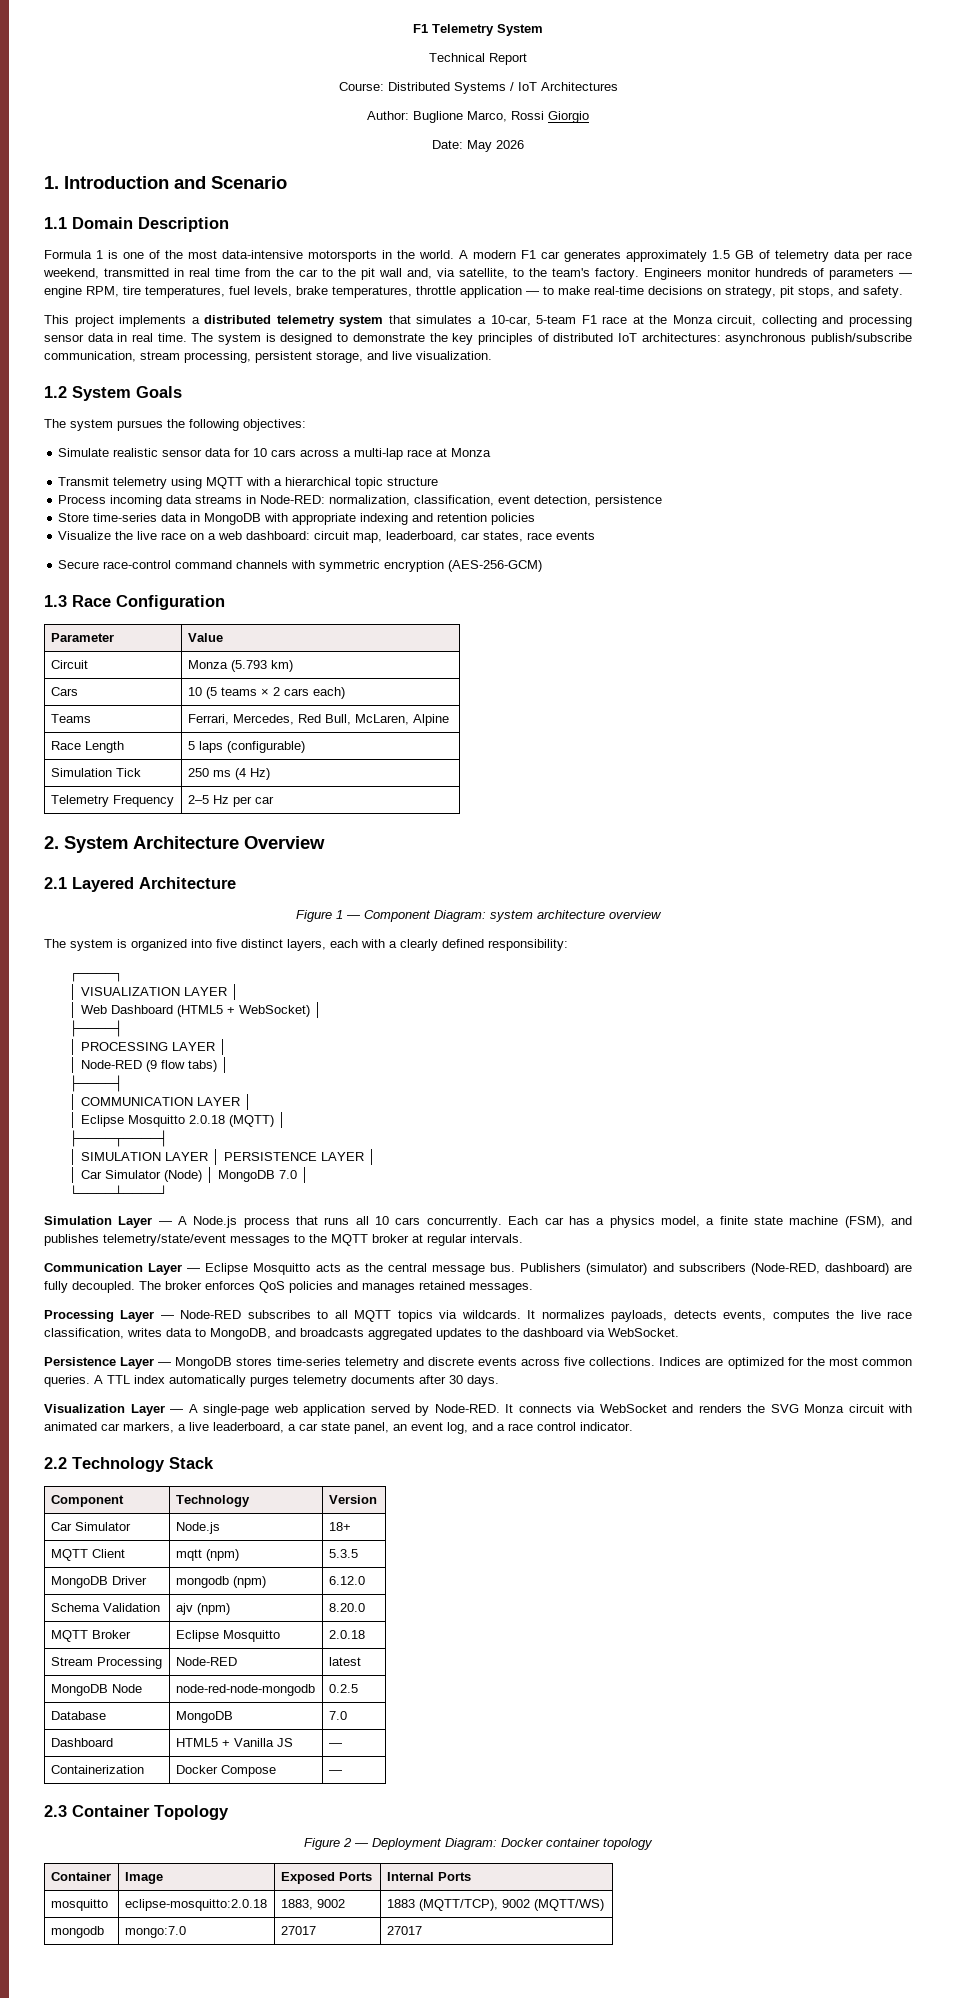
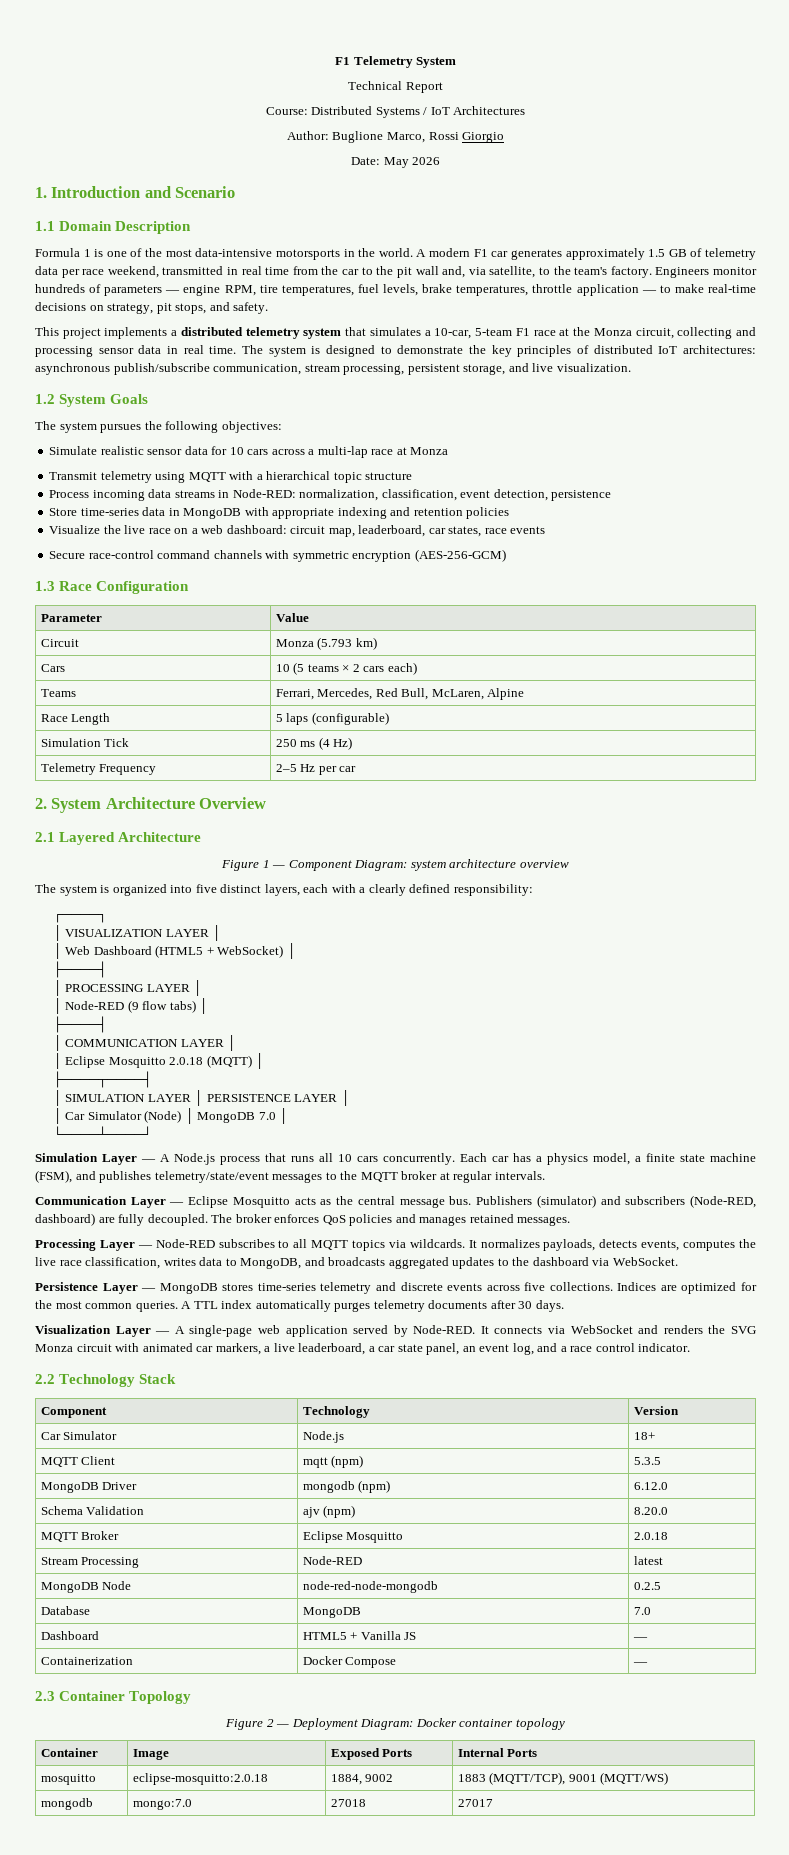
[280,1899,313,1910] 1883, -> [330,1774,362,1785] 1884,
[501,1899,530,1908] 9002 -> [568,1774,597,1782] 9001
[280,1926,316,1935] 27017 -> [330,1799,366,1807] 27018

